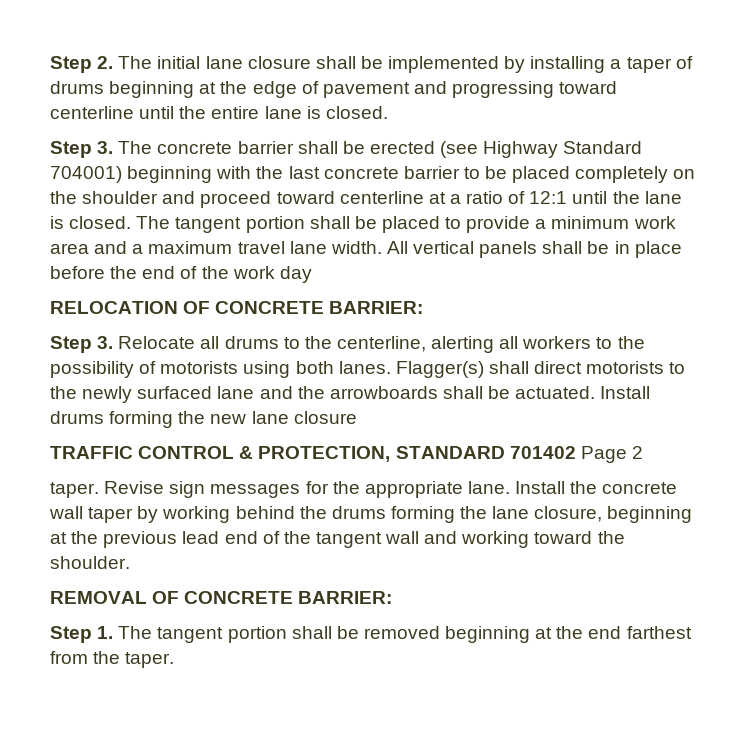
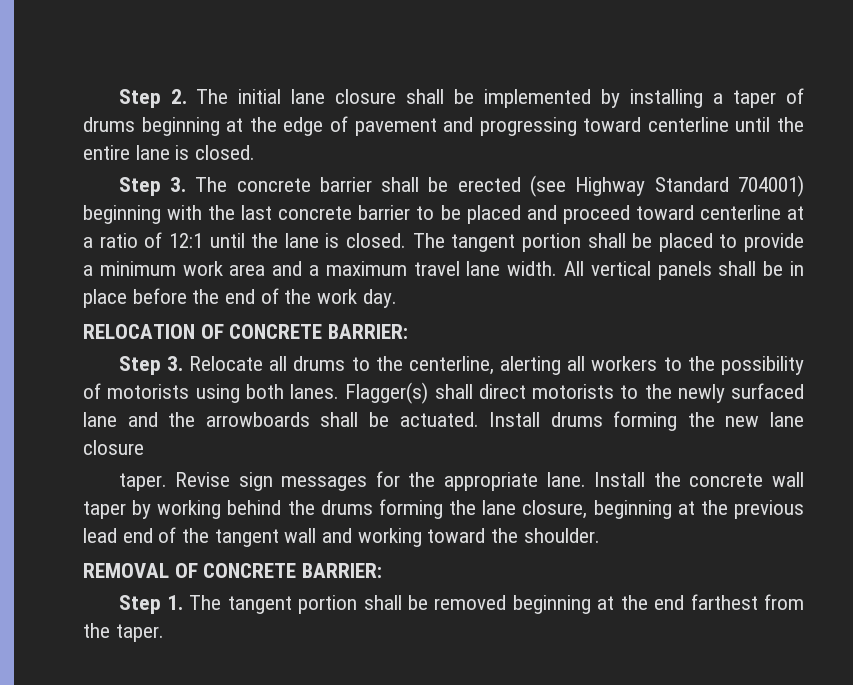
[575,166,696,183] [50,191,159,204] completely on the shoulder -> (521, 214) none
[279,266,312,283] day -> [362,289,397,308] day.
[50,446,643,463] // TRAFFIC CONTROL & PROTECTION, STANDARD 701402 Page 2 -> (144, 447) none

